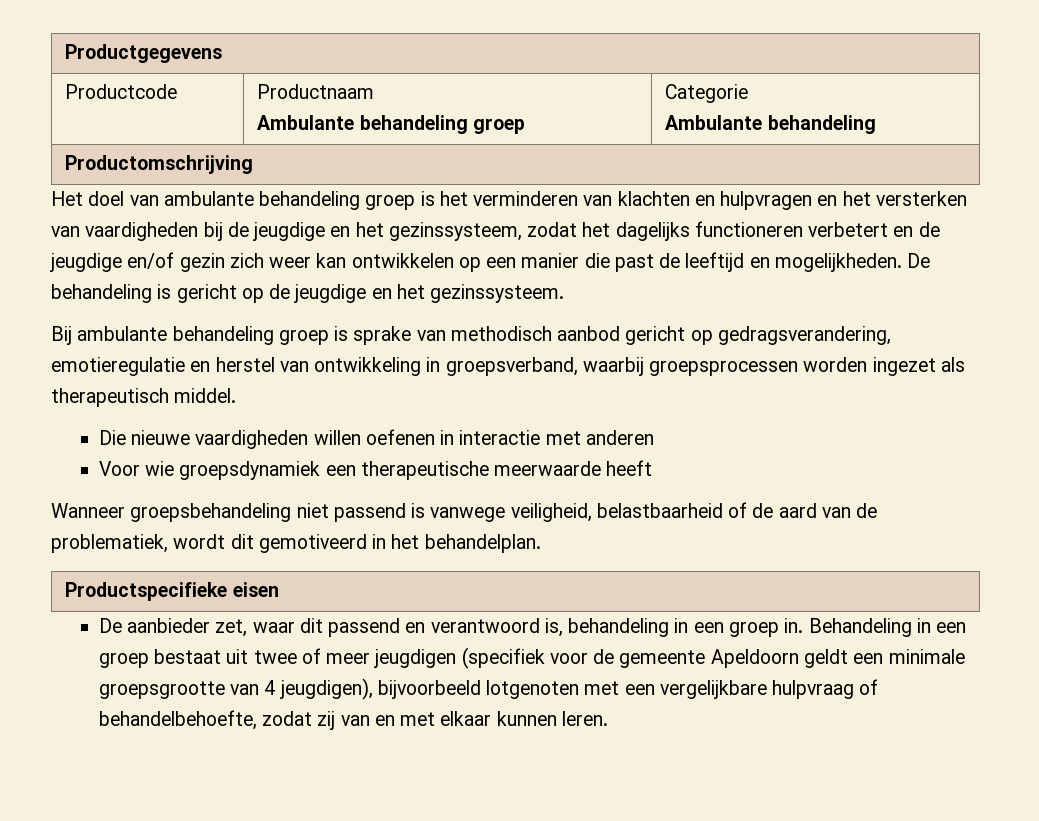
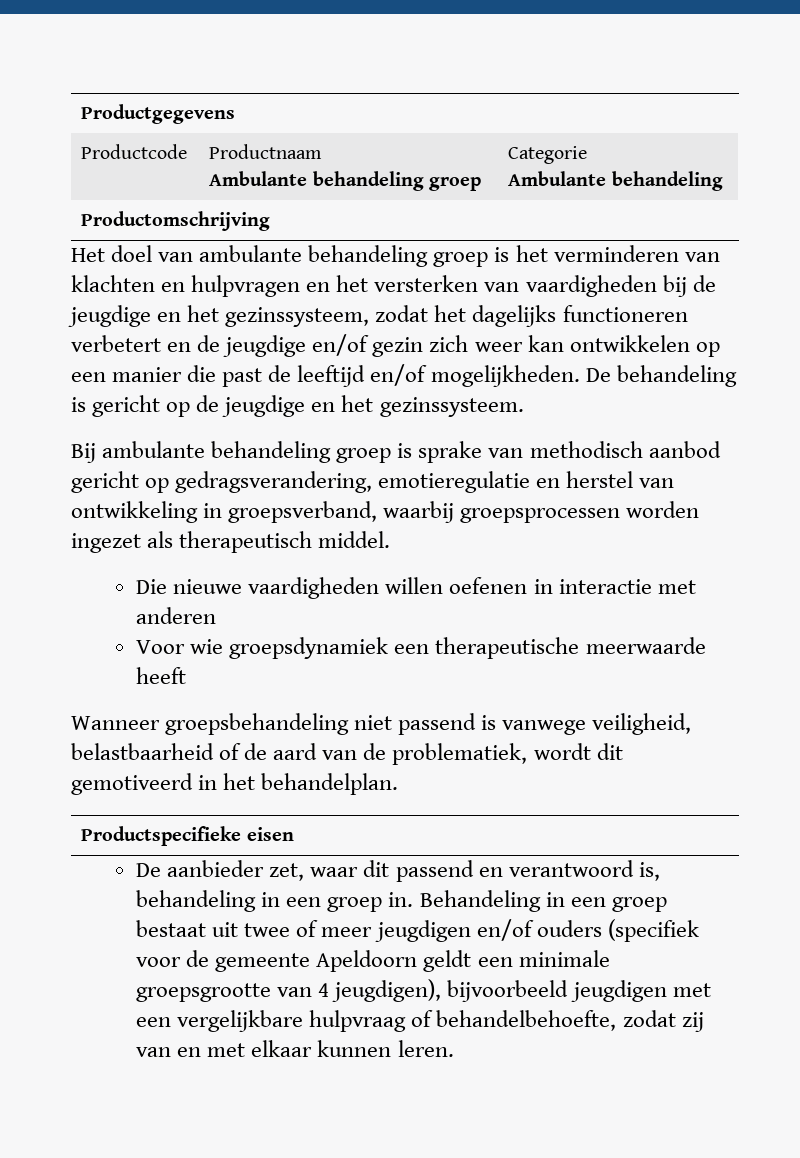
[749,257,770,268] en -> [370,364,428,386] en/of
(457, 658) none -> [476,919,602,941] en/of ouders
[486,680,580,699] lotgenoten -> [570,980,667,1002] jeugdigen

